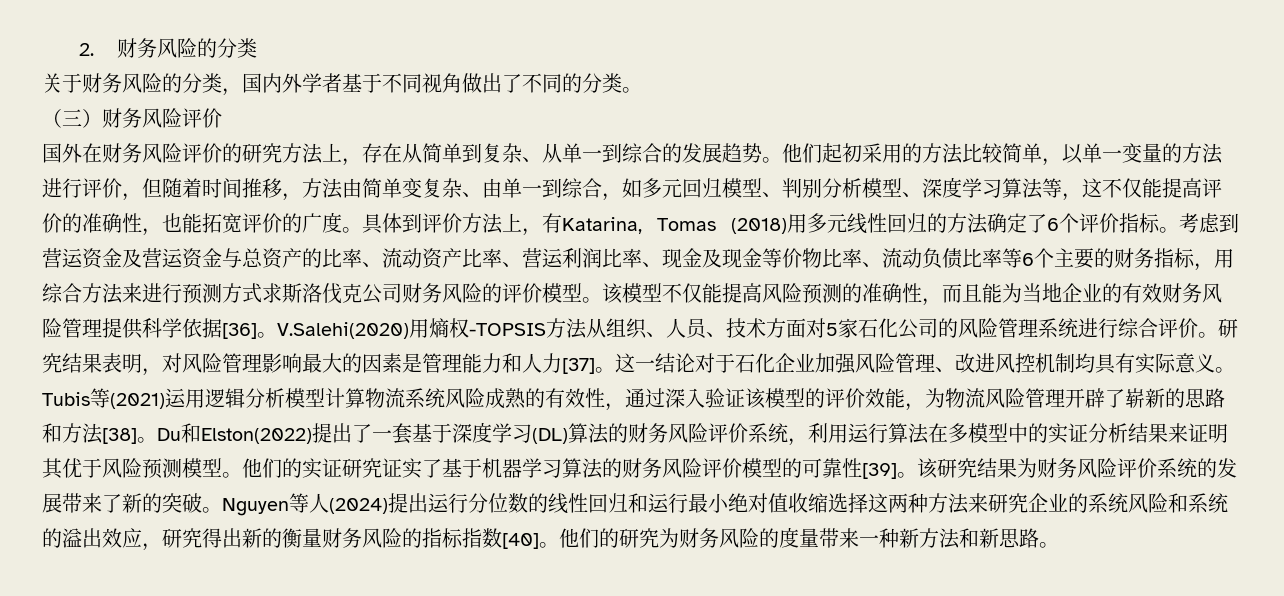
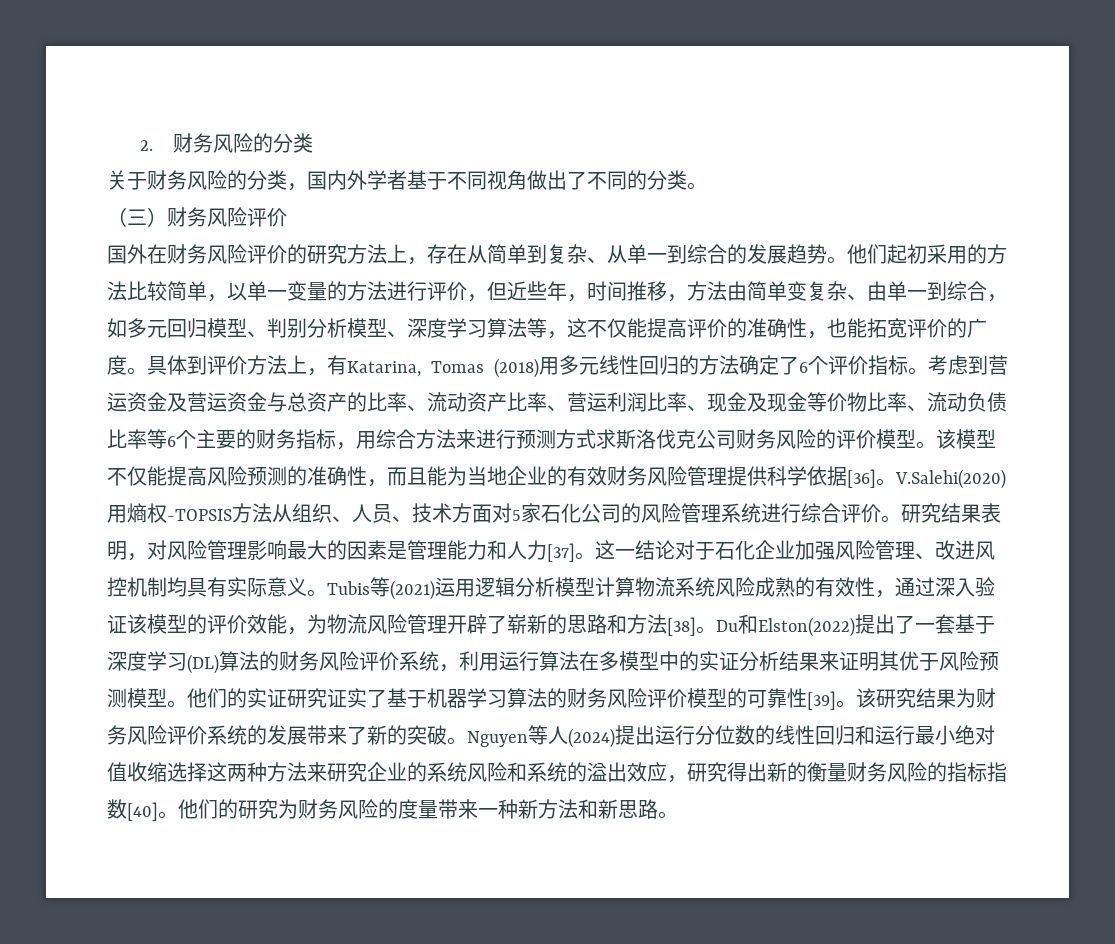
[162,178,202,198] 随着 -> [507,281,587,302] 近些年，

